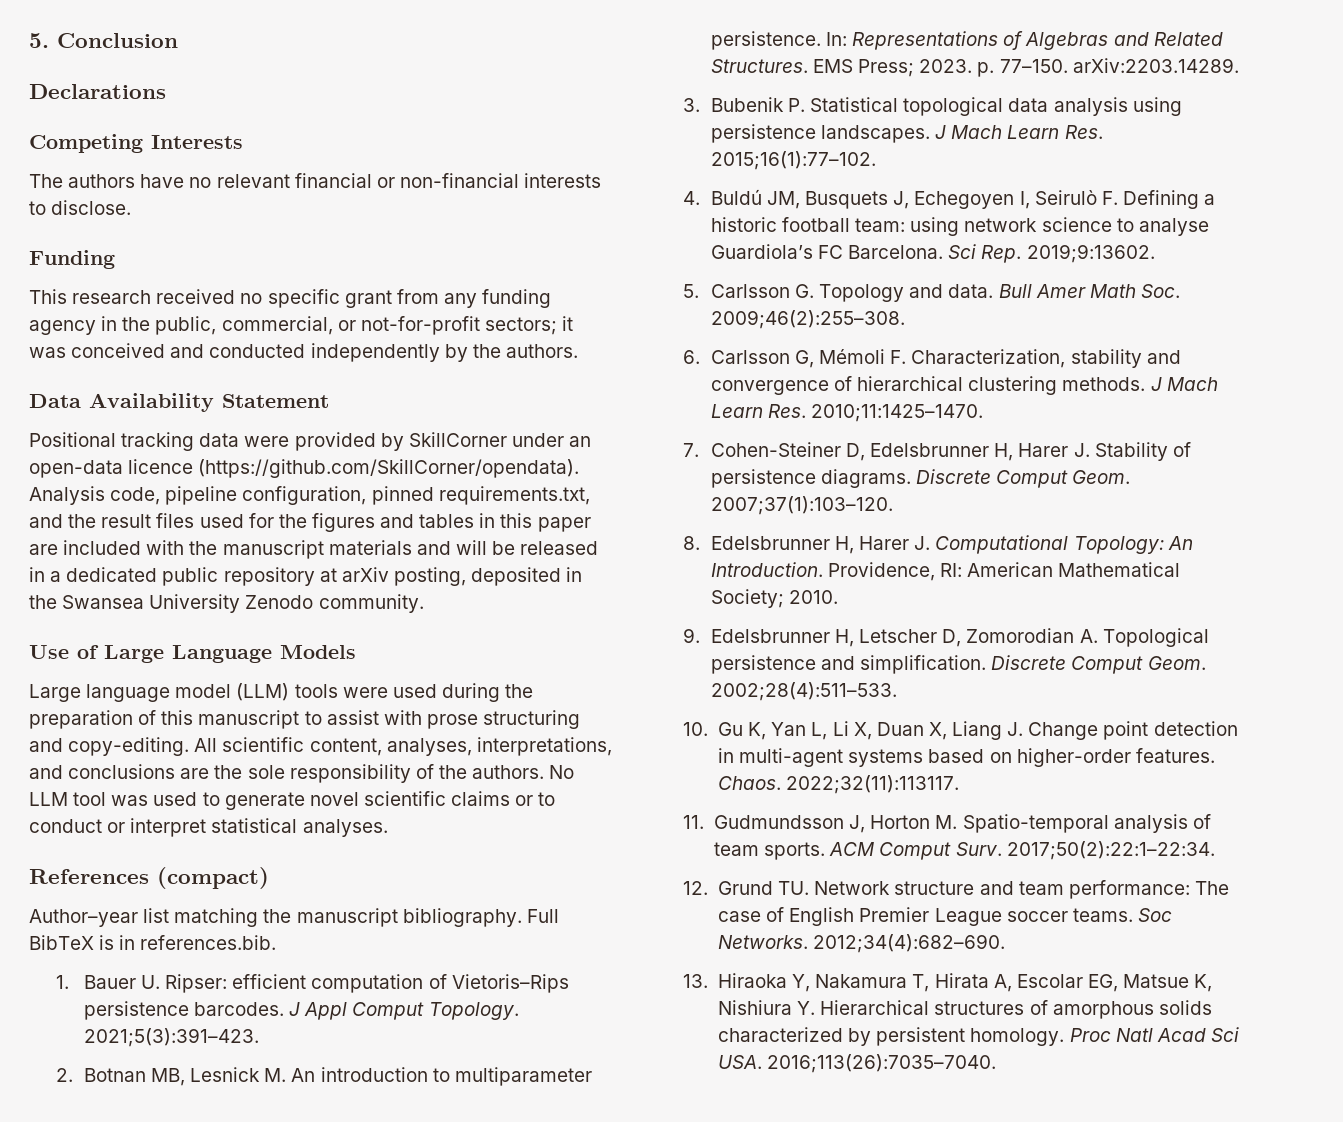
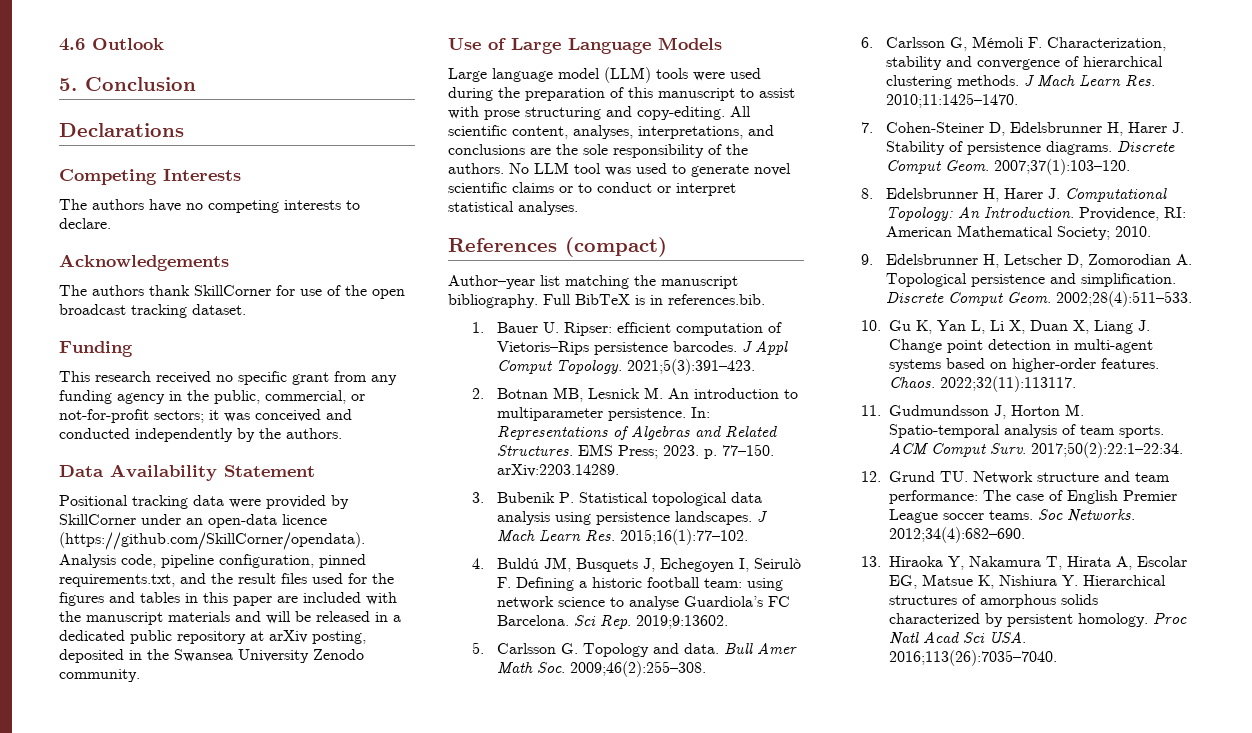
(29, 40) none -> [59,38,164,51] 4.6 Outlook //
[216,173,602,188] [29,200,132,215] relevant financial or non-financial interests to disclose. -> [208,200,360,213] [59,218,111,229] [59,254,229,271] [59,285,405,299] [59,304,246,318] competing interests to declare. // Acknowledgements // The authors thank SkillCorner for use of the open broadcast tracking dataset.

